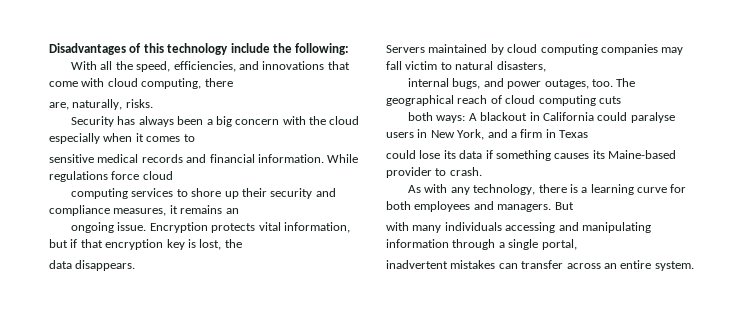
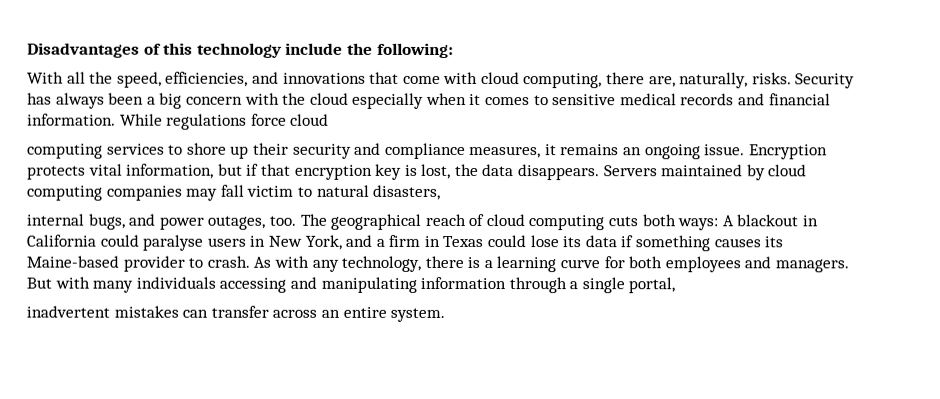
(233, 82) // -> (646, 78) none
(153, 103) // -> (792, 78) none
(195, 138) // -> (549, 100) none
(239, 211) // -> (643, 151) none
(242, 243) // -> (479, 170) none
(136, 265) // -> (601, 172) none
(621, 100) // -> (639, 221) none
(588, 134) // -> (484, 241) none
(482, 171) // -> (250, 261) none
(574, 206) // -> (52, 283) none

